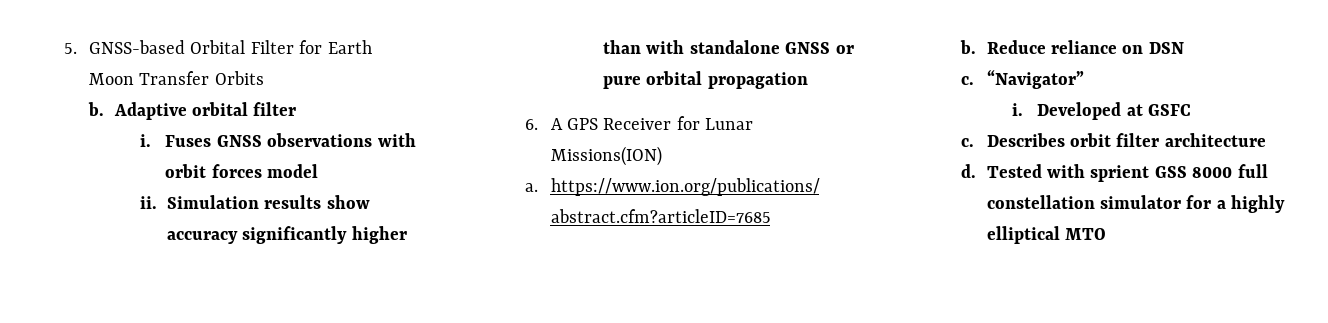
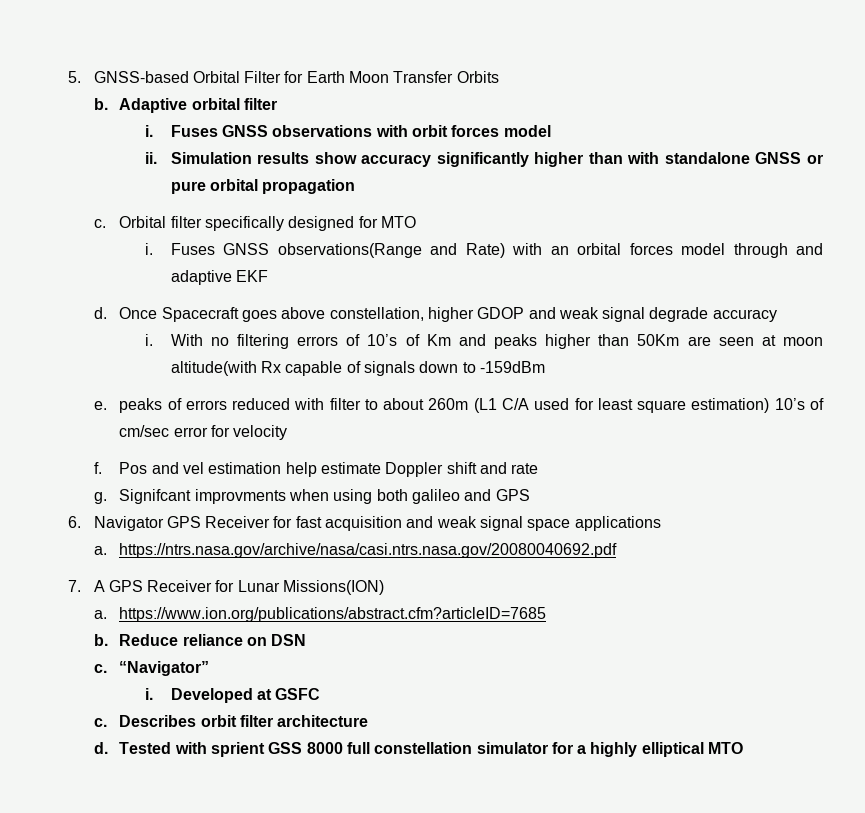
[524,119,538,130] 6. -> [93,216,416,231] [145,243,824,258] [170,270,269,285] [93,307,777,322] [145,334,823,349] [170,361,545,376] [93,398,824,413] [119,425,288,440] [93,462,539,477] [93,489,530,504] [67,516,661,531] [93,543,618,558] [67,580,81,592] c. Orbital filter specifically designed for MTO // i. Fuses GNSS observations(Range and Rate) with an orbital forces model through and adaptive EKF // d. Once Spacecraft goes above constellation, higher GDOP and weak signal degrade accuracy // i. With no filtering errors of 10’s of Km and peaks higher than 50Km are seen at moon altitude(with Rx capable of signals down to -159dBm // e. peaks of errors reduced with filter to about 260m (L1 C/A used for least square estimation) 10’s of cm/sec error for velocity // f. Pos and vel estimation help estimate Doppler shift and rate // g. Signifcant improvments when using both galileo and GPS // 6. Navigator GPS Receiver for fast acquisition and weak signal space applications // a. https://ntrs.nasa.gov/archive/nasa/casi.ntrs.nasa.gov/20080040692.pdf // 7.

